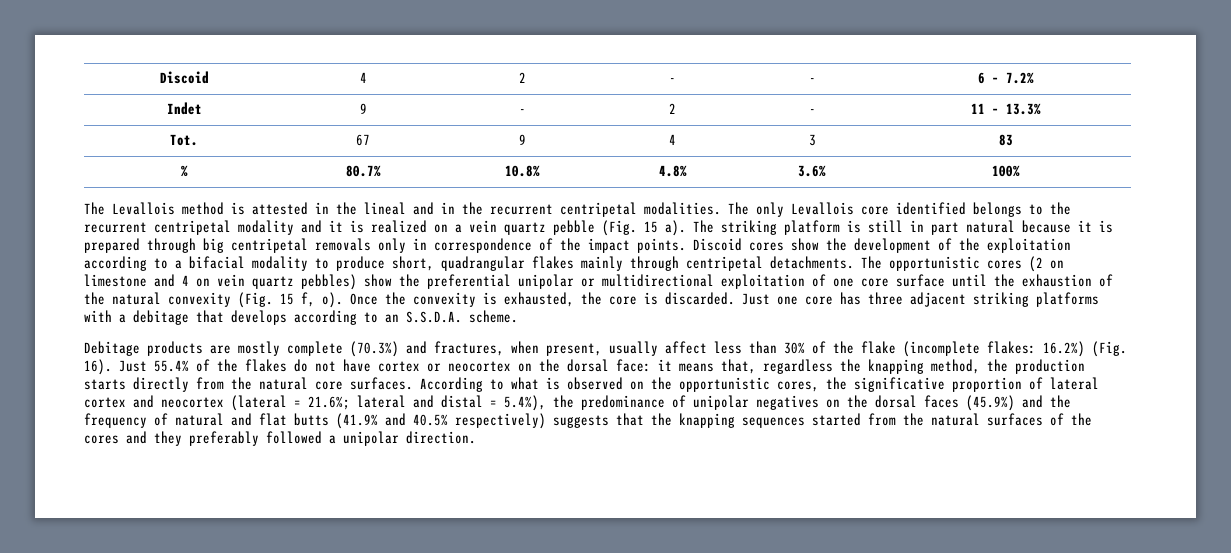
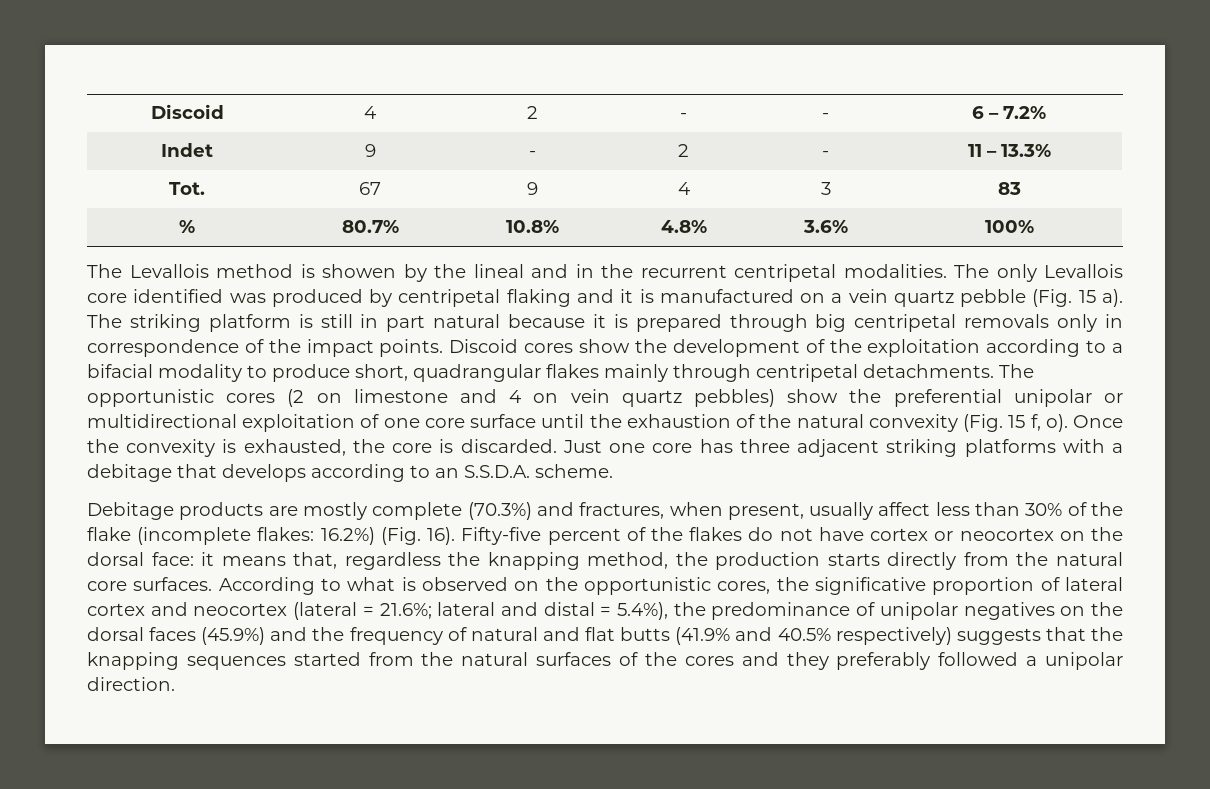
[252,202,329,215] attested in -> [322,264,427,282] showen by
[973,202,1071,217] [84,220,294,235] belongs to the recurrent centripetal modality -> [229,289,571,307] was produced by centripetal flaking
[371,220,427,233] realized -> [659,289,794,303] manufactured
[119,360,189,372] Just 55.4% -> [461,527,621,545] Fifty-five percent

